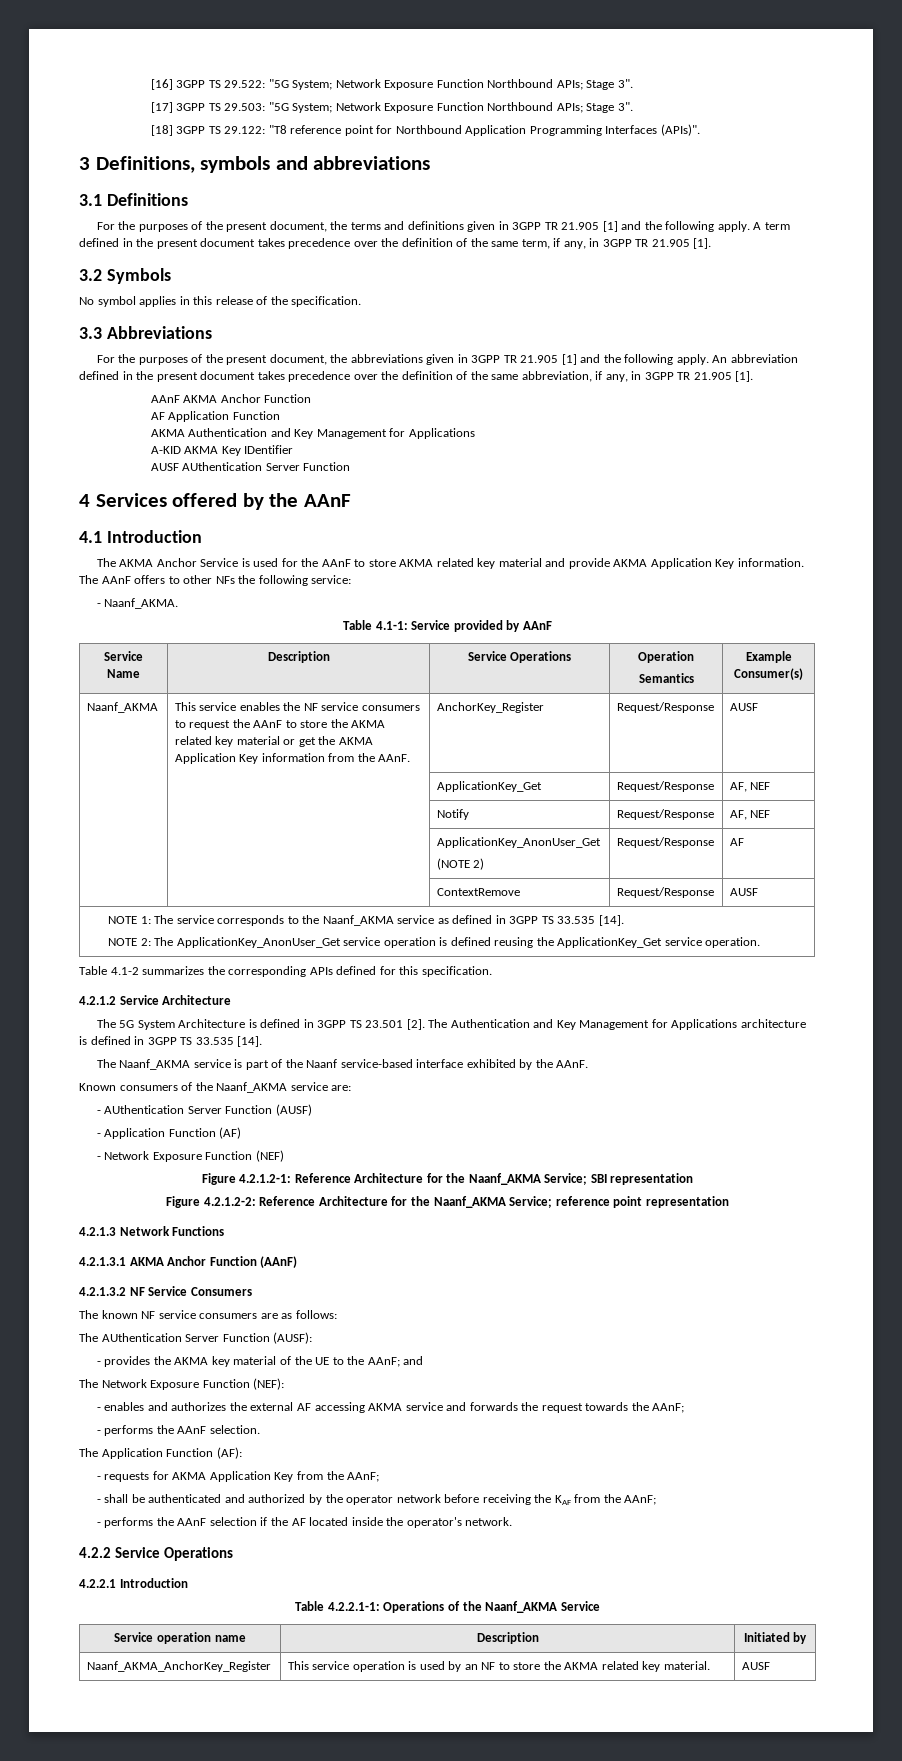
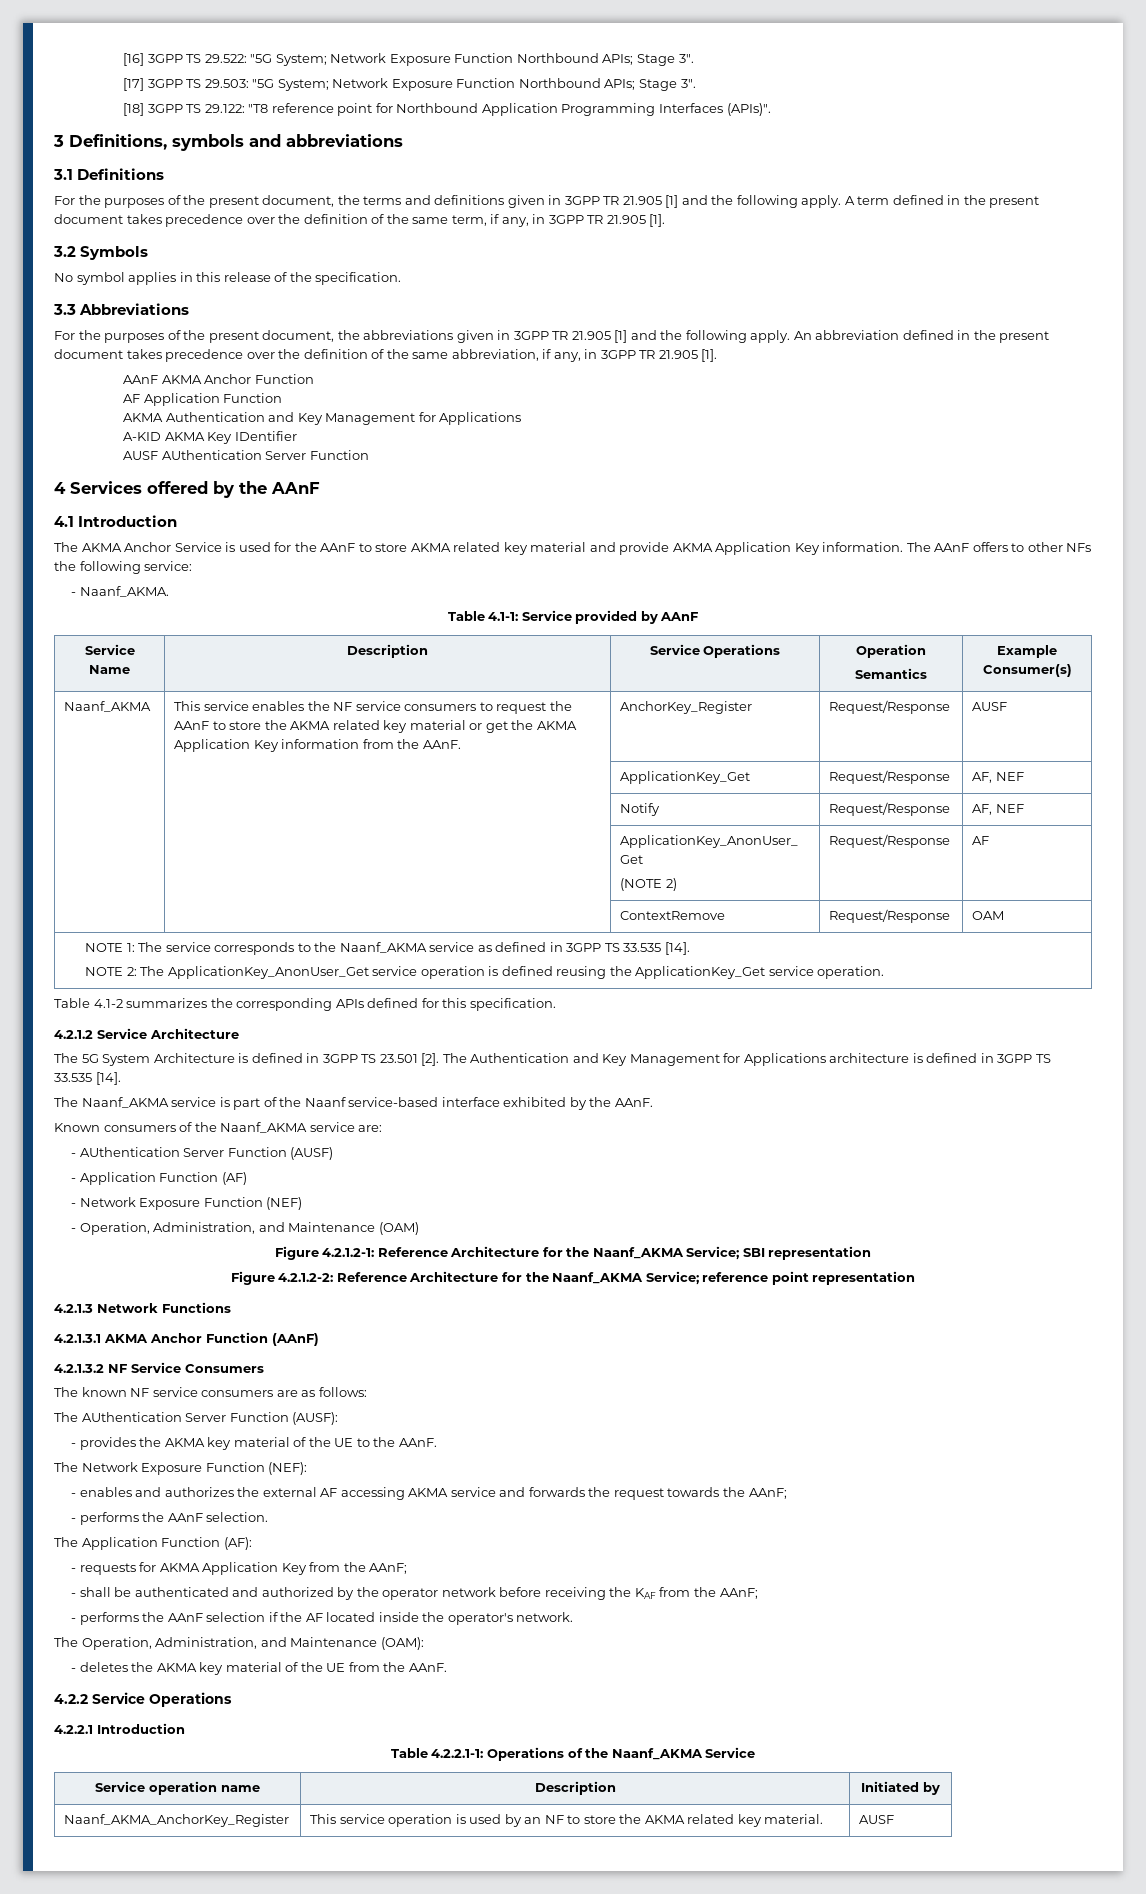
[729,888,758,896] AUSF -> [972,911,1005,920] OAM
(284, 1156) none -> [71,1222,419,1235] // - Operation, Administration, and Maintenance (OAM)
[367,1356,424,1367] AAnF; and -> [398,1438,437,1447] AAnF.
(513, 1521) none -> [54,1637,424,1650] [71,1662,447,1675] // The Operation, Administration, and Maintenance (OAM): // - deletes the AKMA key material of the UE from the AAnF.

